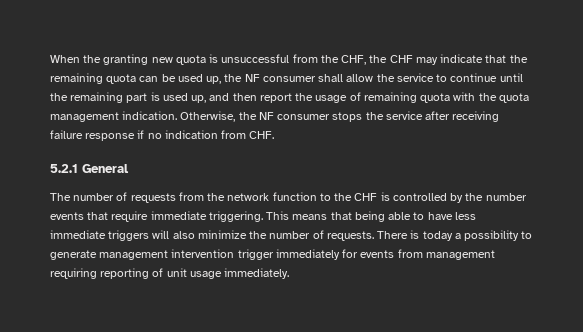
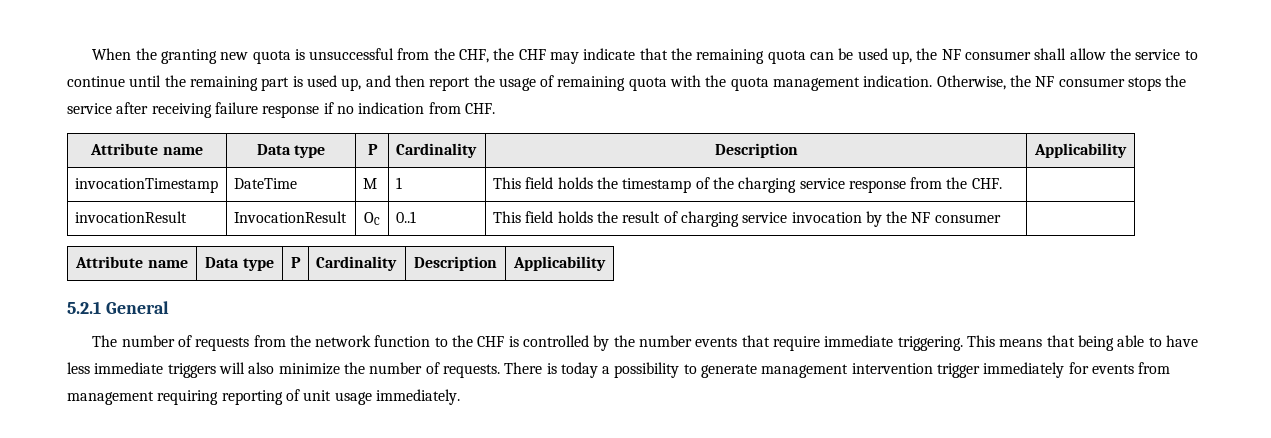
(275, 135) none -> [90,143,203,155] [256,144,326,158] [367,144,378,155] [395,143,477,158] [714,143,798,158] [1034,143,1127,158] [74,178,218,193] [233,178,297,189] [362,178,377,189] [395,177,402,189] [492,177,1002,193] [74,211,187,223] [233,211,347,223] [364,212,380,225] [395,211,416,223] [492,211,1001,227] [75,256,188,268] [205,257,274,271] [291,257,301,268] [315,256,397,271] [414,256,497,271] [513,256,606,271] // Attribute name | Data type | P | Cardinality | Description | Applicability // invocationTimestamp | DateTime | M | 1 | This field holds the timestamp of the charging service response from the CHF. | // invocationResult | InvocationResult | OC | 0..1 | This field holds the result of charging service invocation by the NF consumer | // Attribute name | Data type | P | Cardinality | Description | Applicability

